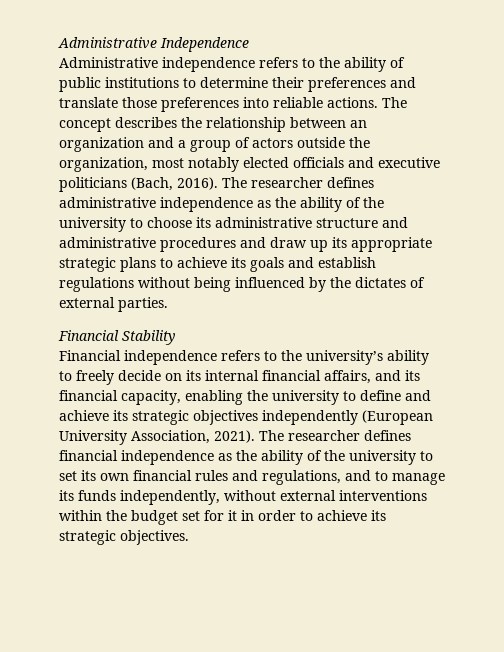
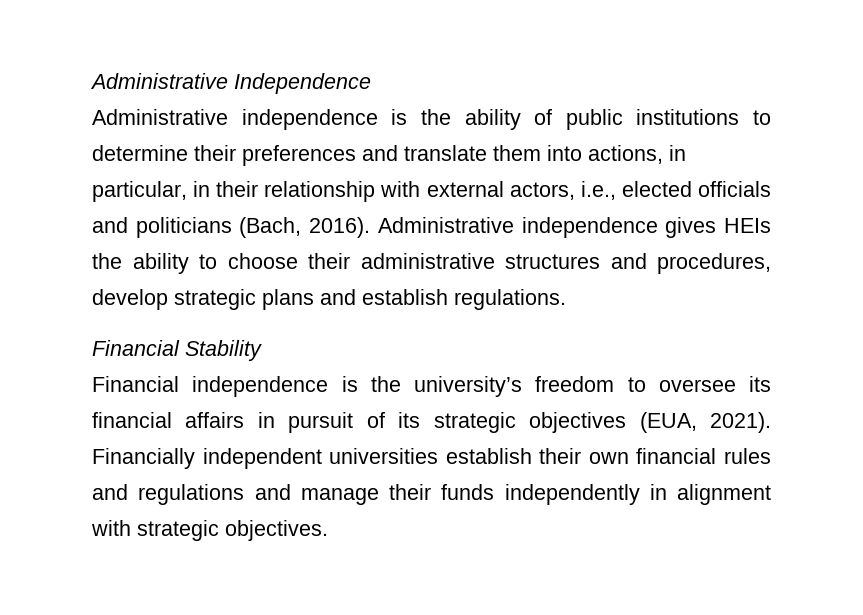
[259,57,315,68] refers to -> [391,109,408,125] is
[122,97,407,112] [59,117,367,132] [59,137,370,152] [59,157,239,172] those preferences into reliable actions. The concept describes the relationship between an organization and a group of actors outside the organization, most notably -> [493,145,686,164] [92,181,616,202] them into actions, in particular, in their relationship with external actors, i.e.,
[378,157,440,168] executive -> (128, 225) none
[222,177,374,188] [59,197,384,212] [59,217,408,232] [59,237,432,252] [59,257,376,272] [59,277,425,292] [59,297,168,312] [58,330,175,345] [59,350,429,365] [59,370,420,385] [59,390,431,405] [59,410,433,425] [59,430,411,445] [59,450,433,465] [59,470,445,485] [59,490,427,505] [59,510,386,525] The researcher defines administrative independence as the ability of the university to choose its administrative structure and administrative procedures and draw up its appropriate strategic plans to achieve its goals and establish regulations without being influenced by the dictates of external parties. // Financial Stability // Financial independence refers to the university’s ability to freely decide on its internal financial affairs, and its financial capacity, enabling the university to define and achieve its strategic objectives independently (European University Association, 2021). The researcher defines financial independence as the ability of the university to set its own financial rules and regulations, and to manage its funds independently, without external interventions within the budget set for it in order to achieve its -> [377,217,771,238] [92,253,771,274] [92,289,566,310] [92,340,262,361] [92,376,771,397] [92,412,772,433] [92,448,771,469] [92,484,771,505] [91,520,131,536] Administrative independence gives HEIs the ability to choose their administrative structures and procedures, develop strategic plans and establish regulations. // Financial Stability // Financial independence is the university’s freedom to oversee its financial affairs in pursuit of its strategic objectives (EUA, 2021). Financially independent universities establish their own financial rules and regulations and manage their funds independently in alignment with

